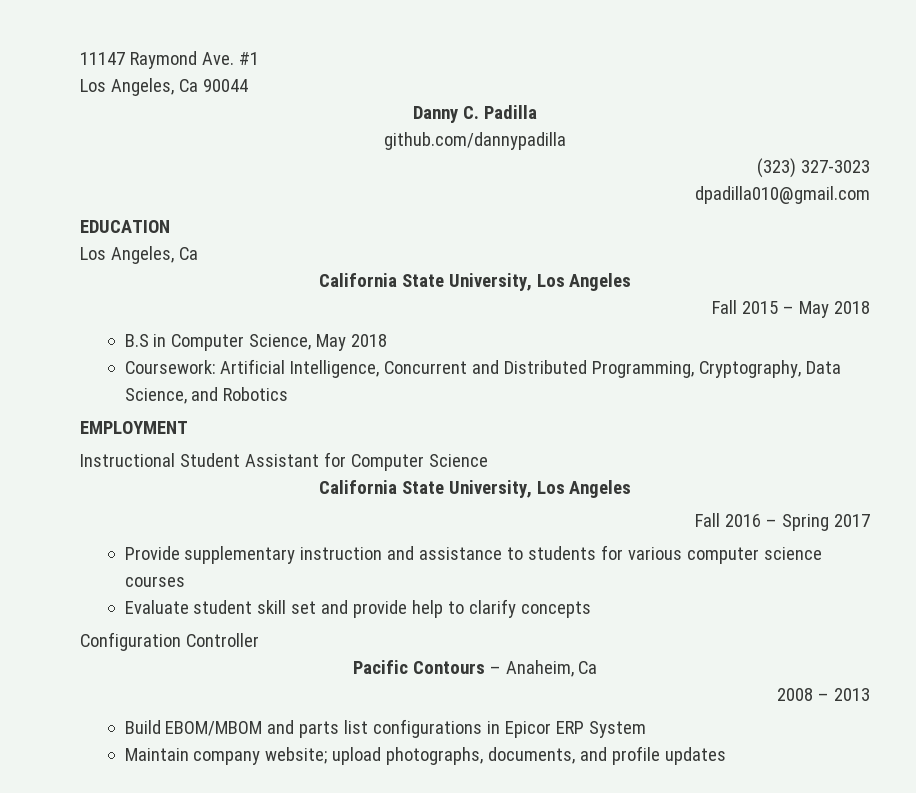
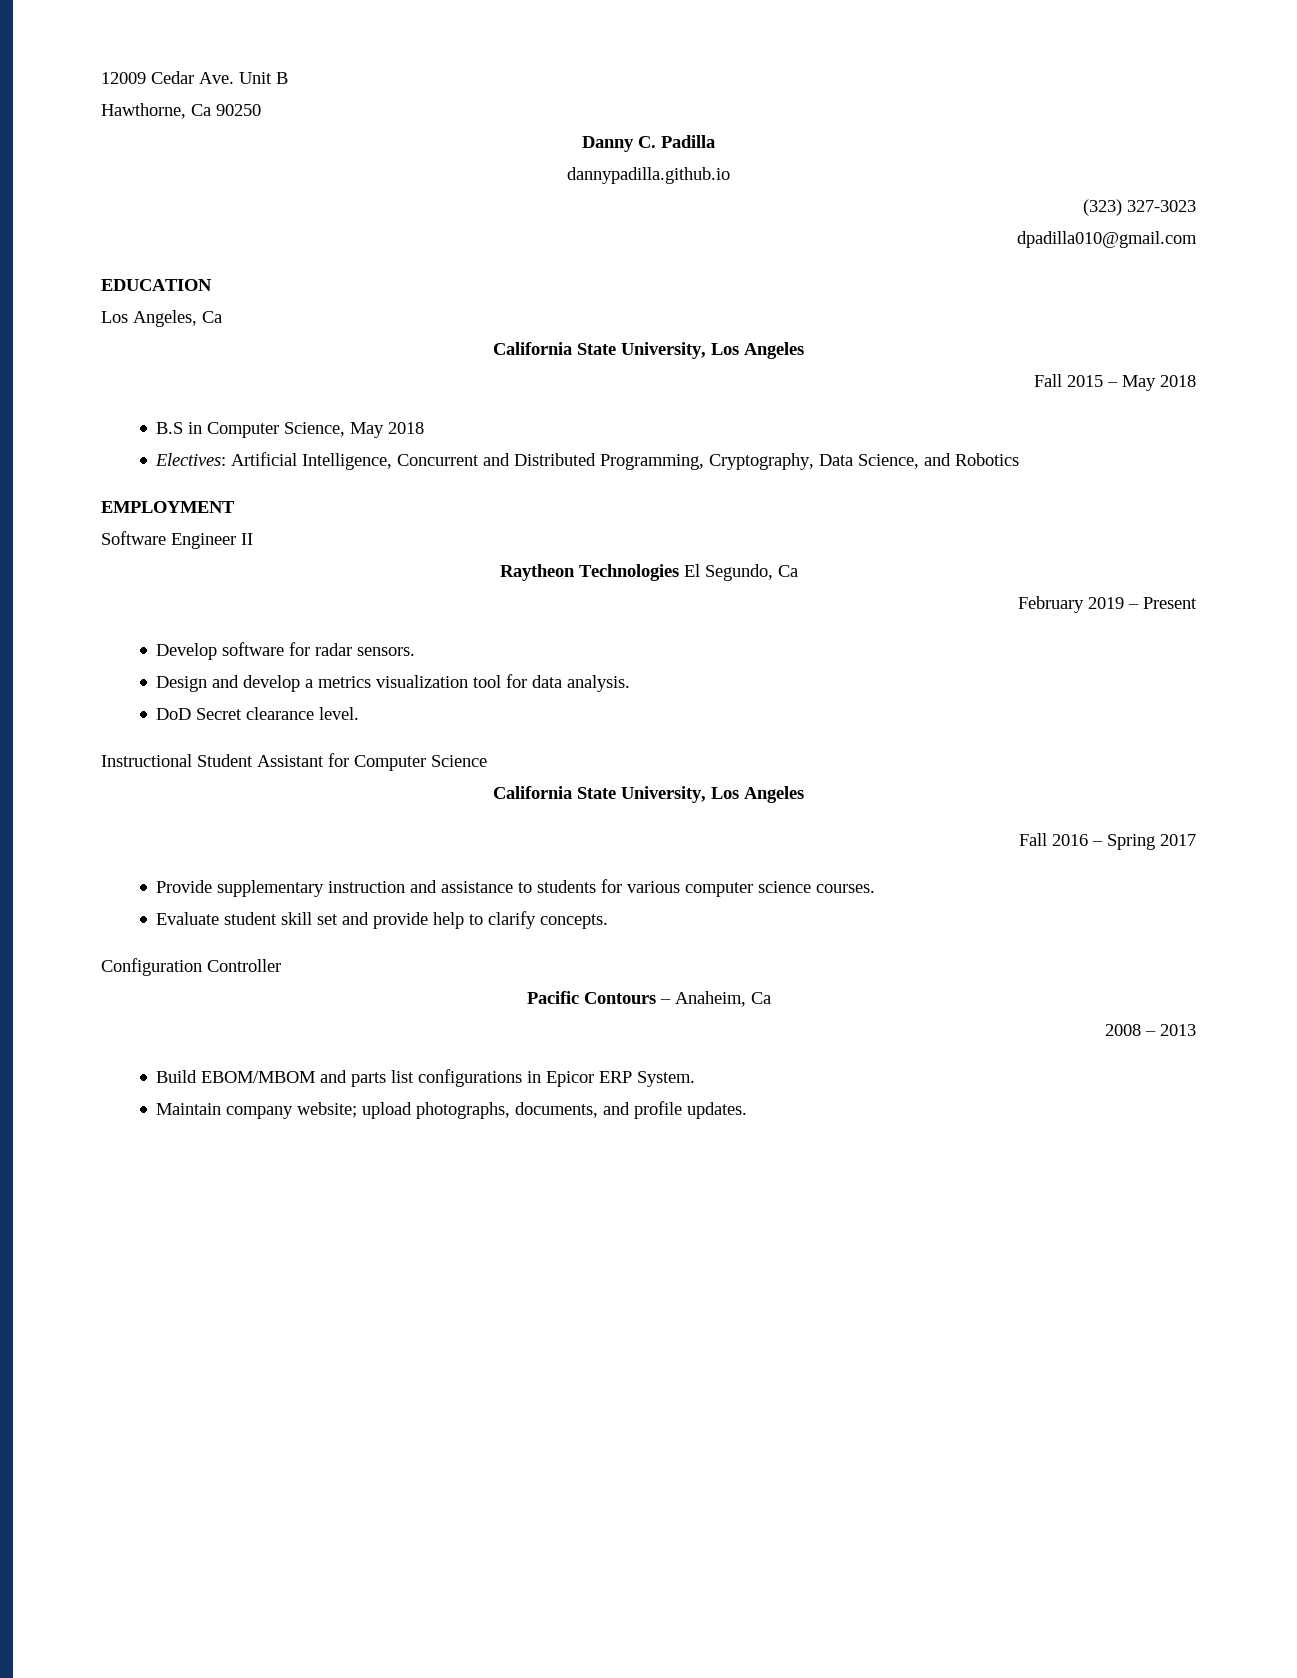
[80,51,259,69] [80,78,248,96] 11147 Raymond Ave. #1 // Los Angeles, Ca 90044 -> [101,71,288,84] [101,103,261,119] 12009 Cedar Ave. Unit B // Hawthorne, Ca 90250
[384,132,566,150] github.com/dannypadilla -> [567,167,730,184] dannypadilla.github.io
[124,360,216,374] Coursework: -> [155,453,227,466] Electives:
(188, 427) none -> [101,531,253,549] [499,564,798,581] [1018,596,1197,613] [156,642,416,660] [156,674,631,692] [156,707,360,720] // Software Engineer II // Raytheon Technologies El Segundo, Ca // February 2019 – Present // Develop software for radar sensors. // Design and develop a metrics visualization tool for data analysis. // DoD Secret clearance level.
[124,576,185,587] courses -> [816,884,876,893] courses.
[521,601,592,618] concepts -> [540,914,609,929] concepts.
[589,721,647,738] System -> [637,1071,696,1087] System.
[665,747,727,765] updates -> [687,1102,748,1119] updates.

